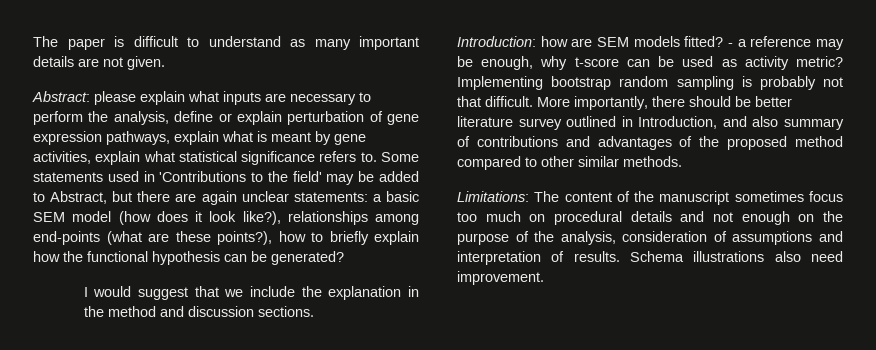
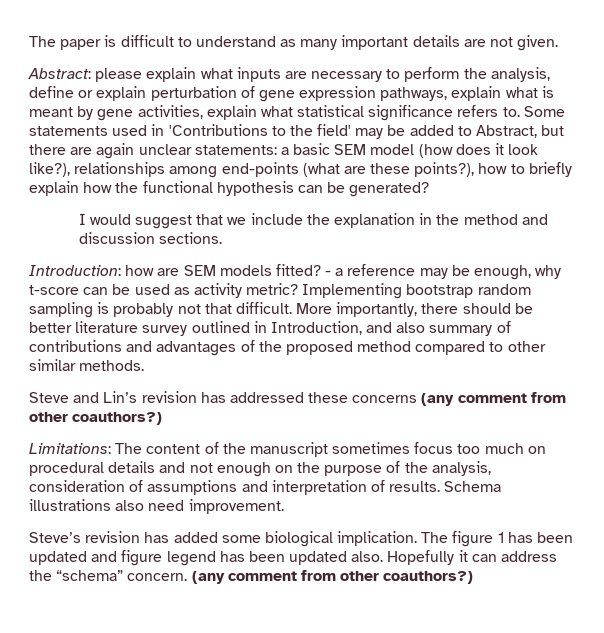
(682, 161) none -> [29,391,566,406] [29,412,163,425] // Steve and Lin’s revision has addressed these concerns (any comment from other coauthors?)
(544, 278) none -> [29,531,574,547] [29,550,558,566] [29,570,474,584] // Steve’s revision has added some biological implication. The figure 1 has been updated and figure legend has been updated also. Hopefully it can address the “schema” concern. (any comment from other coauthors?)

